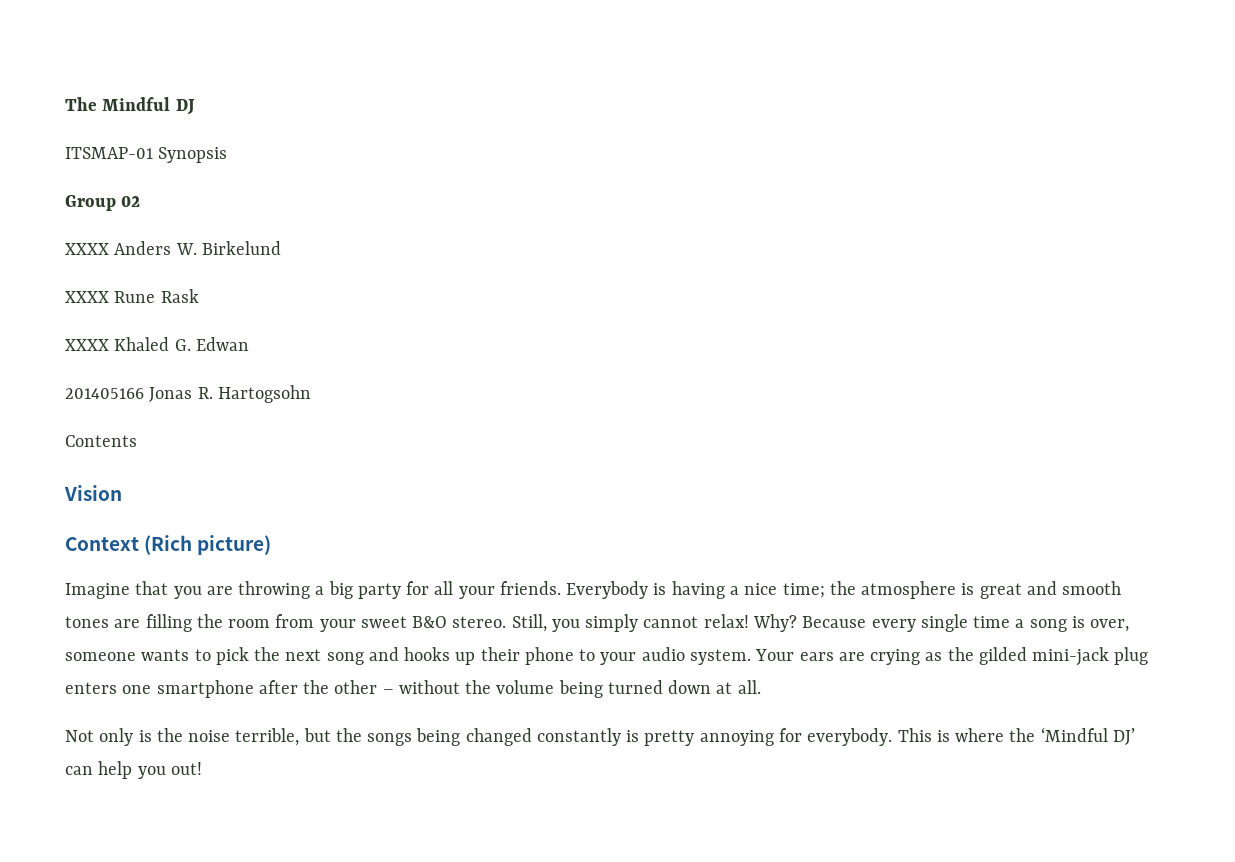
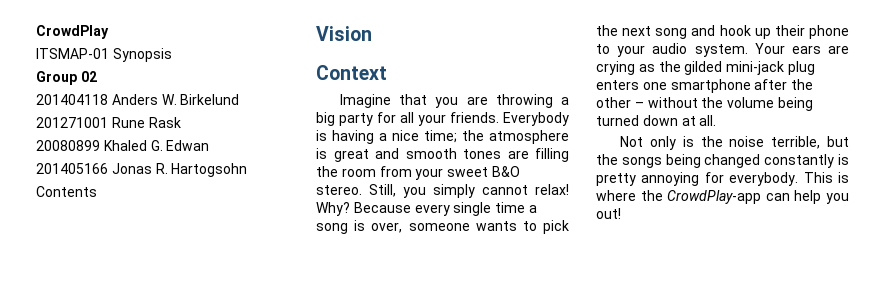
[65,97,195,115] The Mindful DJ -> [36,25,109,39] CrowdPlay
[65,243,109,255] XXXX -> [36,94,108,105] 201404118
[65,291,109,303] XXXX -> [36,117,108,128] 201271001
[65,339,109,351] XXXX -> [36,140,100,151] 20080899
[144,535,272,555] (Rich picture) -> (387, 72) none
[404,647,451,661] hooks -> [719,25,751,36] hook
[1040,727,1135,745] ‘Mindful DJ’ -> [667,190,762,204] CrowdPlay-app

